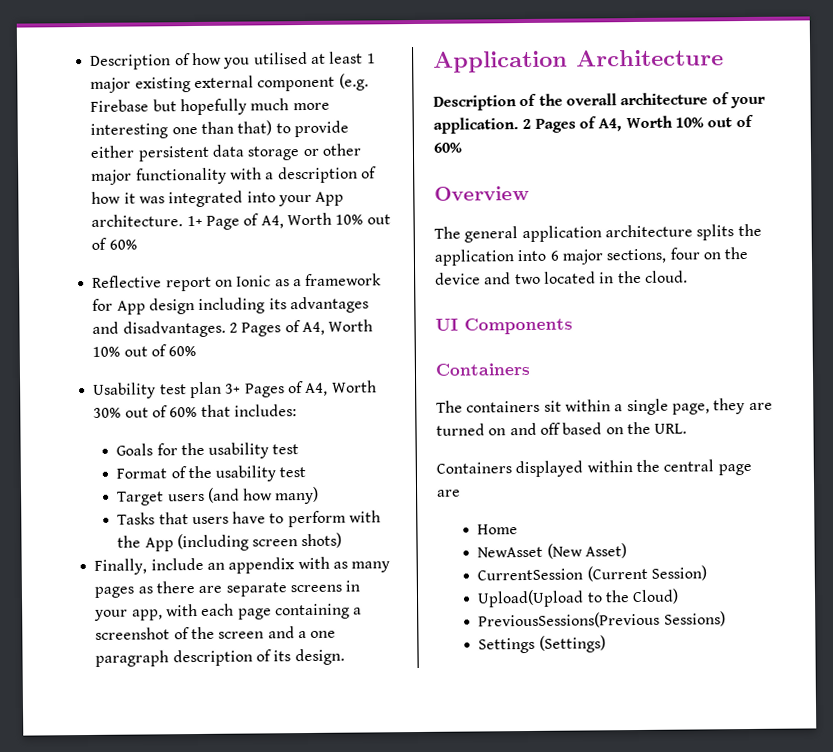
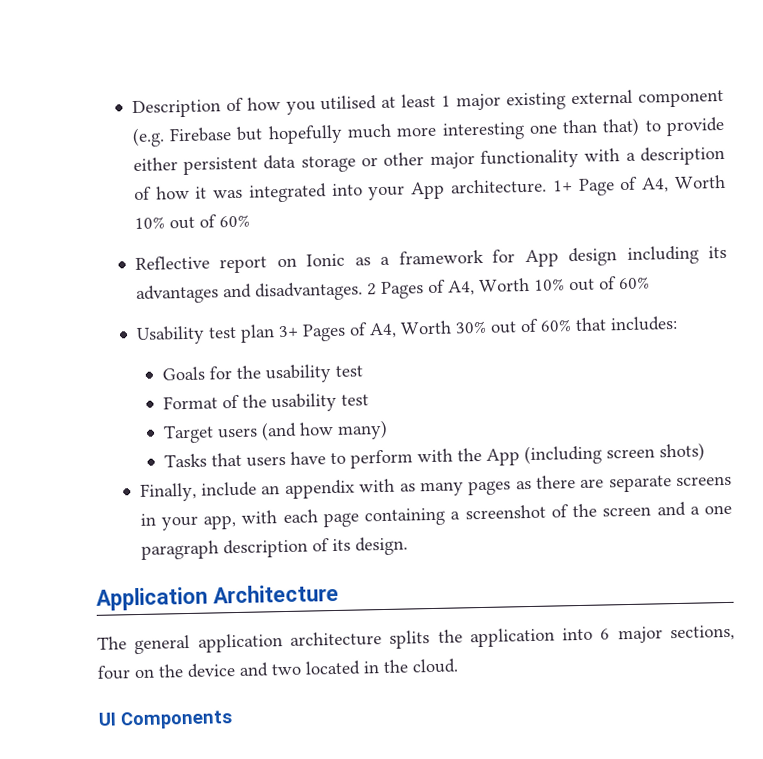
[433,92,766,111] [433,114,754,134] [433,142,462,153] [434,185,530,201] // Description of the overall architecture of your application. 2 Pages of A4, Worth 10% out of 60% // Overview -> (339, 593) none
[435,362,530,376] [436,398,773,416] [436,421,688,436] [436,459,752,478] [437,489,461,497] [477,524,519,535] [477,543,628,559] [477,565,708,582] [477,588,680,608] [478,611,726,629] [478,635,606,654] // Containers // The containers sit within a single page, they are turned on and off based on the URL. // Containers displayed within the central page are // Home // NewAsset (New Asset) // CurrentSession (Current Session) // Upload(Upload to the Cloud) // PreviousSessions(Previous Sessions) // Settings (Settings) -> (233, 720) none

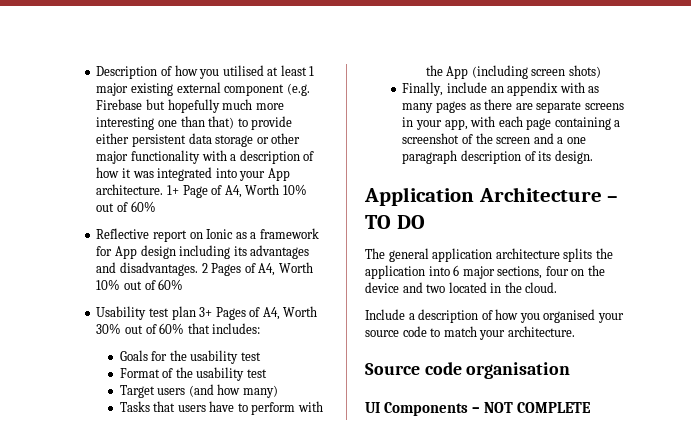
(339, 593) none -> [607,196,619,202] [365,215,425,229] – TO DO
(458, 666) none -> [365,309,624,323] [365,326,575,340] [365,362,571,379] // Include a description of how you organised your source code to match your architecture. // Source code organisation
(233, 720) none -> [472,402,592,413] – NOT COMPLETE

